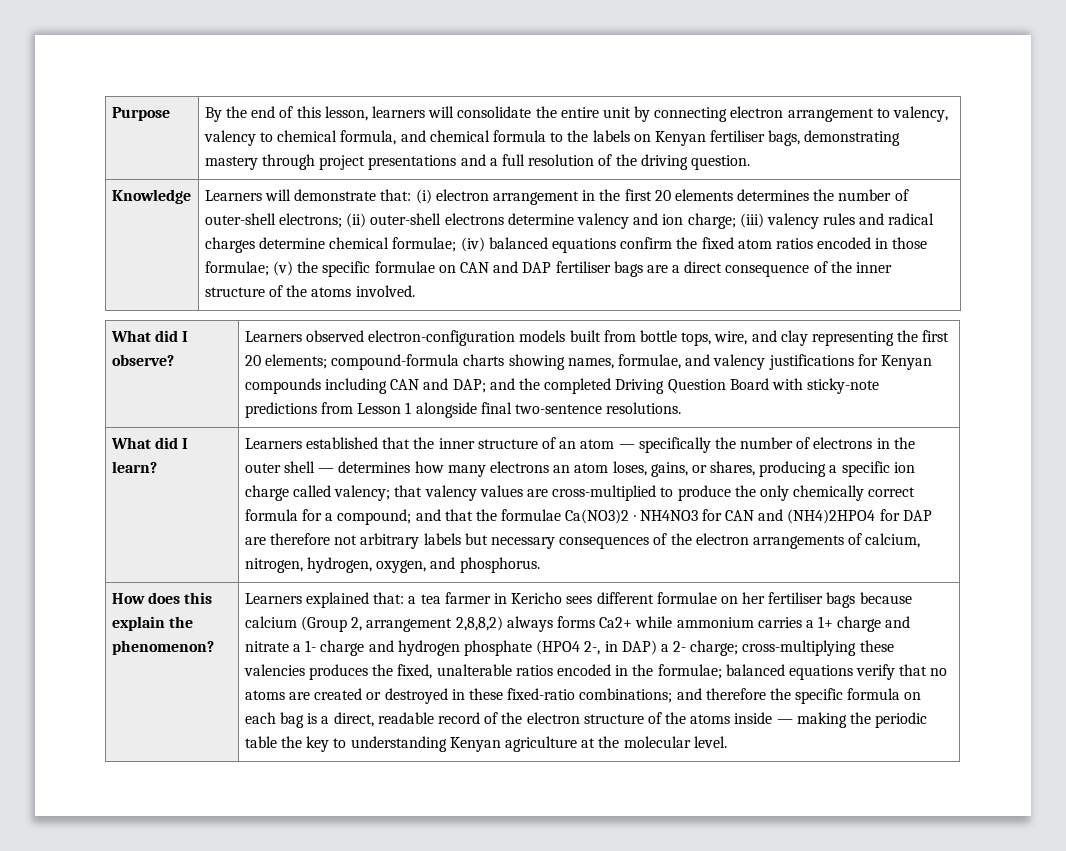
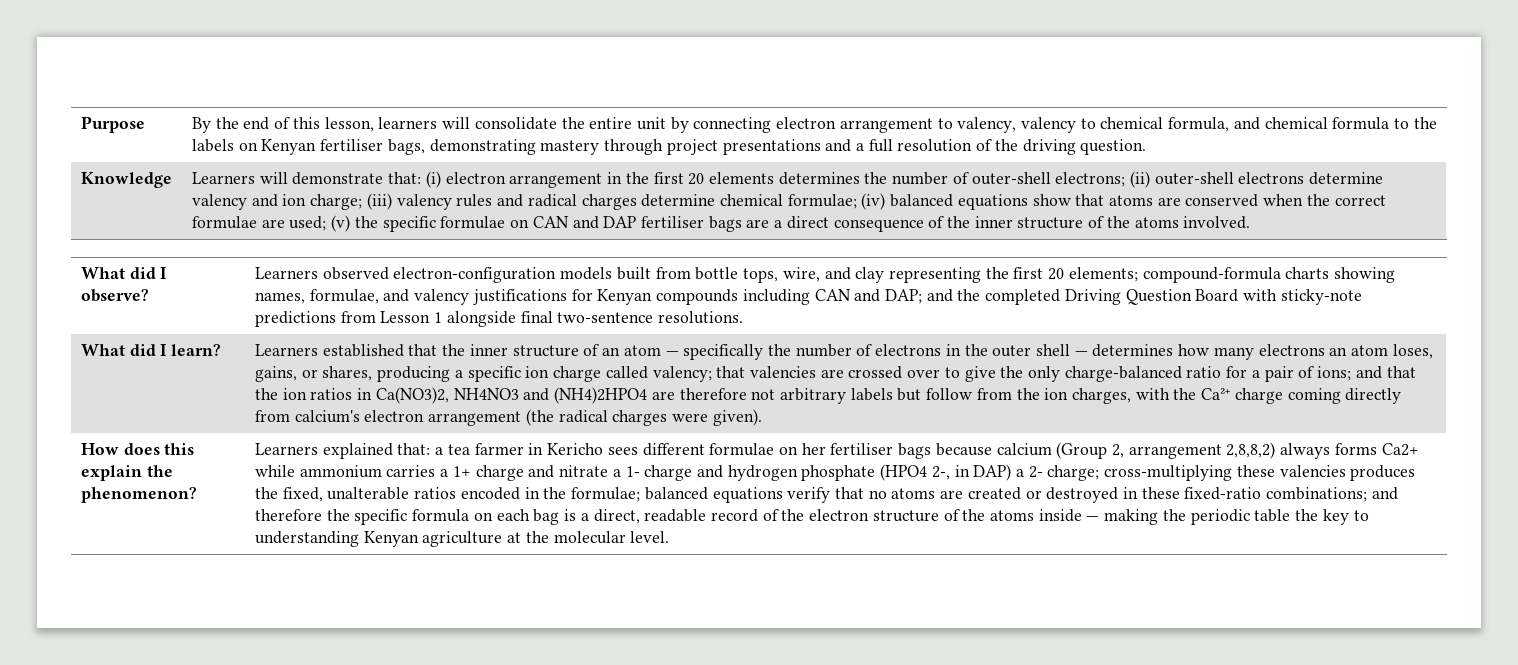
[620,237,928,249] [204,261,269,276] confirm the fixed atom ratios encoded in those formulae; -> [1032,194,1386,207] [191,216,327,231] show that atoms are conserved when the correct formulae are used;
[424,485,916,501] [244,509,932,525] valency values are cross-multiplied to produce the only chemically correct formula for a compound; and that the formulae Ca(NO3)2 · NH4NO3 for CAN and (NH4)2HPO4 for DAP -> [749,366,1416,382] [254,387,648,404] valencies are crossed over to give the only charge-balanced ratio for a pair of ions; and that the ion ratios in Ca(NO3)2, NH4NO3 and (NH4)2HPO4
[490,533,921,549] [244,557,540,573] necessary consequences of the electron arrangements of calcium, nitrogen, hydrogen, oxygen, and phosphorus. -> [926,388,1402,404] [254,409,762,426] follow from the ion charges, with the Ca²⁺ charge coming directly from calcium's electron arrangement (the radical charges were given).

